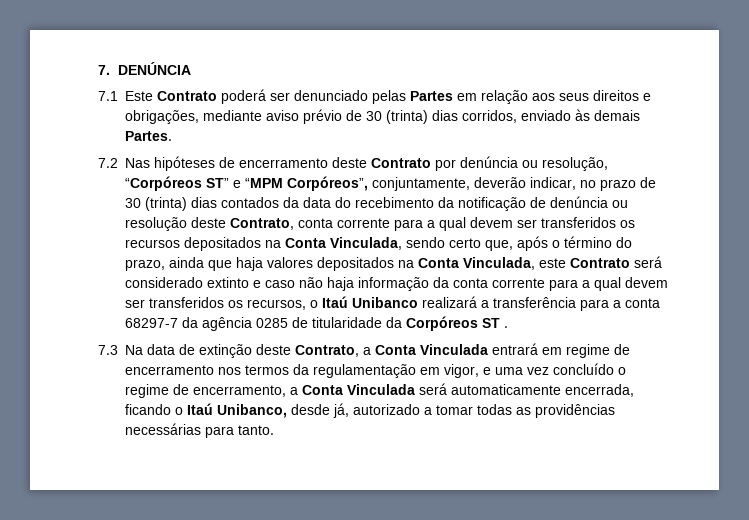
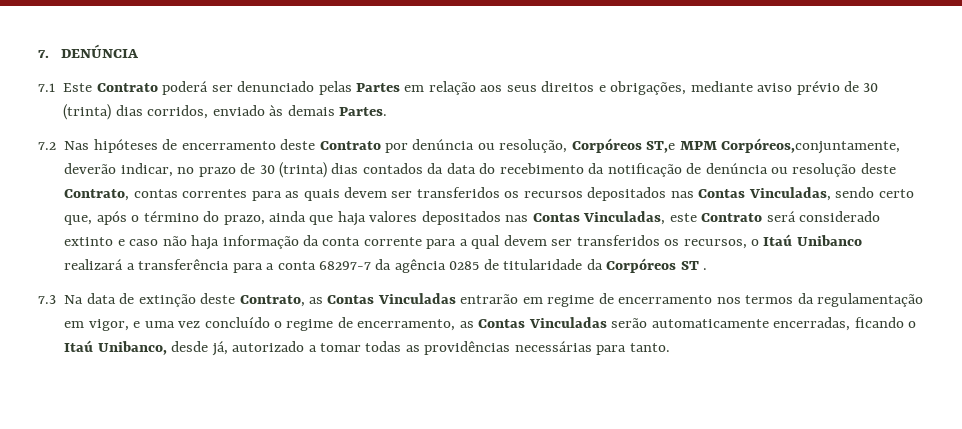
[125,176,470,191] “Corpóreos ST” e “MPM Corpóreos”, conjuntamente, -> [571,138,901,154] Corpóreos ST,e MPM Corpóreos,conjuntamente,
[298,217,466,231] conta corrente para a qual -> [133,189,340,201] contas correntes para as quais
[265,237,402,250] na Conta Vinculada, -> [670,187,831,201] nas Contas Vinculadas,
[398,257,535,270] na Conta Vinculada, -> [505,211,666,225] nas Contas Vinculadas,
[363,343,538,355] a Conta Vinculada entrará -> [308,293,519,304] as Contas Vinculadas entrarão
[290,383,634,397] a Conta Vinculada será automaticamente encerrada, -> [459,317,851,331] as Contas Vinculadas serão automaticamente encerradas,

